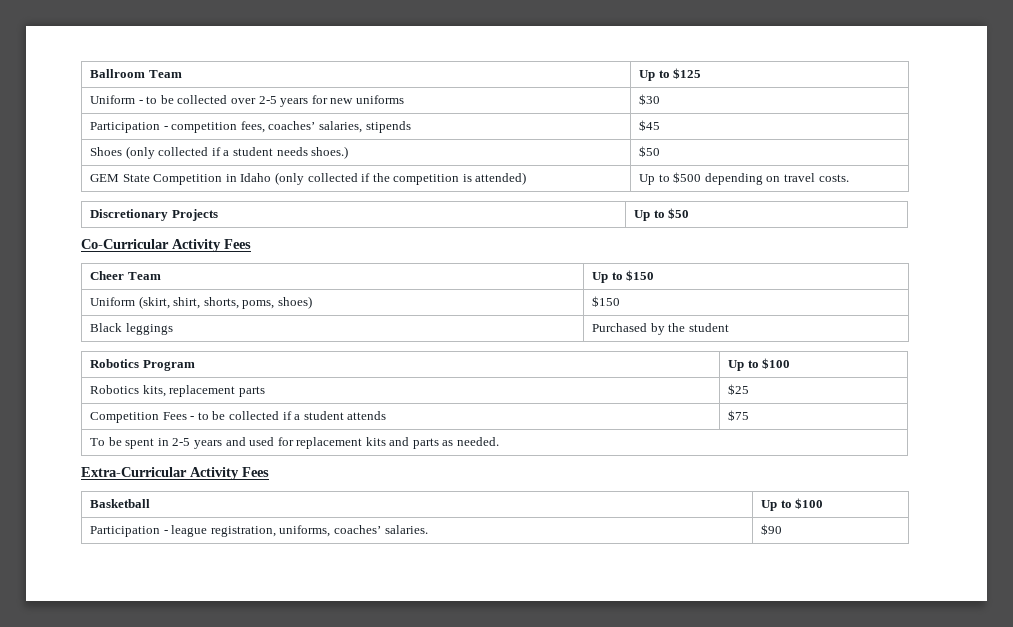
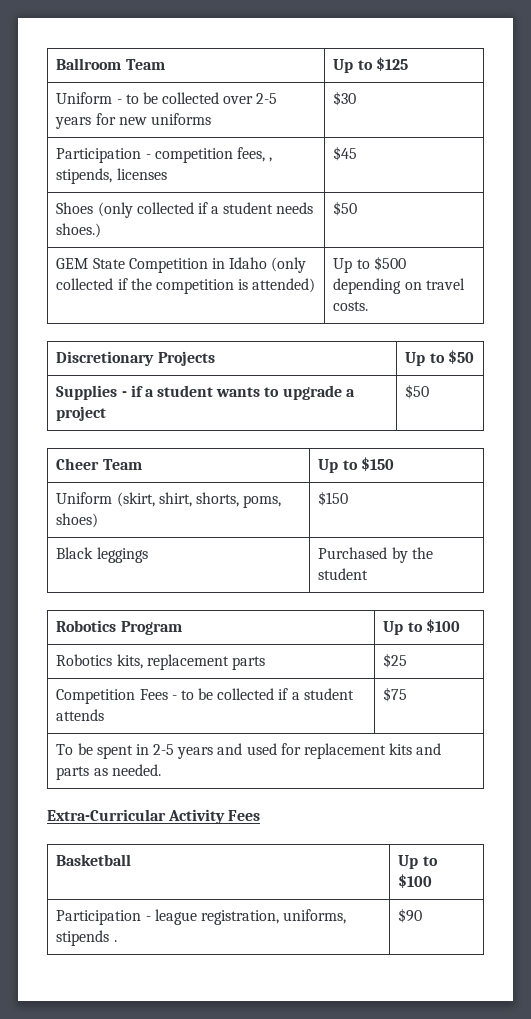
[268,121,411,133] coaches’ salaries, stipends -> [269,157,273,162] [56,168,167,184] , stipends, licenses
[81,239,251,252] // Co-Curricular Activity Fees -> [56,385,355,400] [56,406,107,421] [405,384,430,399] // Supplies - if a student wants to upgrade a project | $50
[333,525,428,534] coaches’ salaries. -> [56,930,117,946] stipends .

